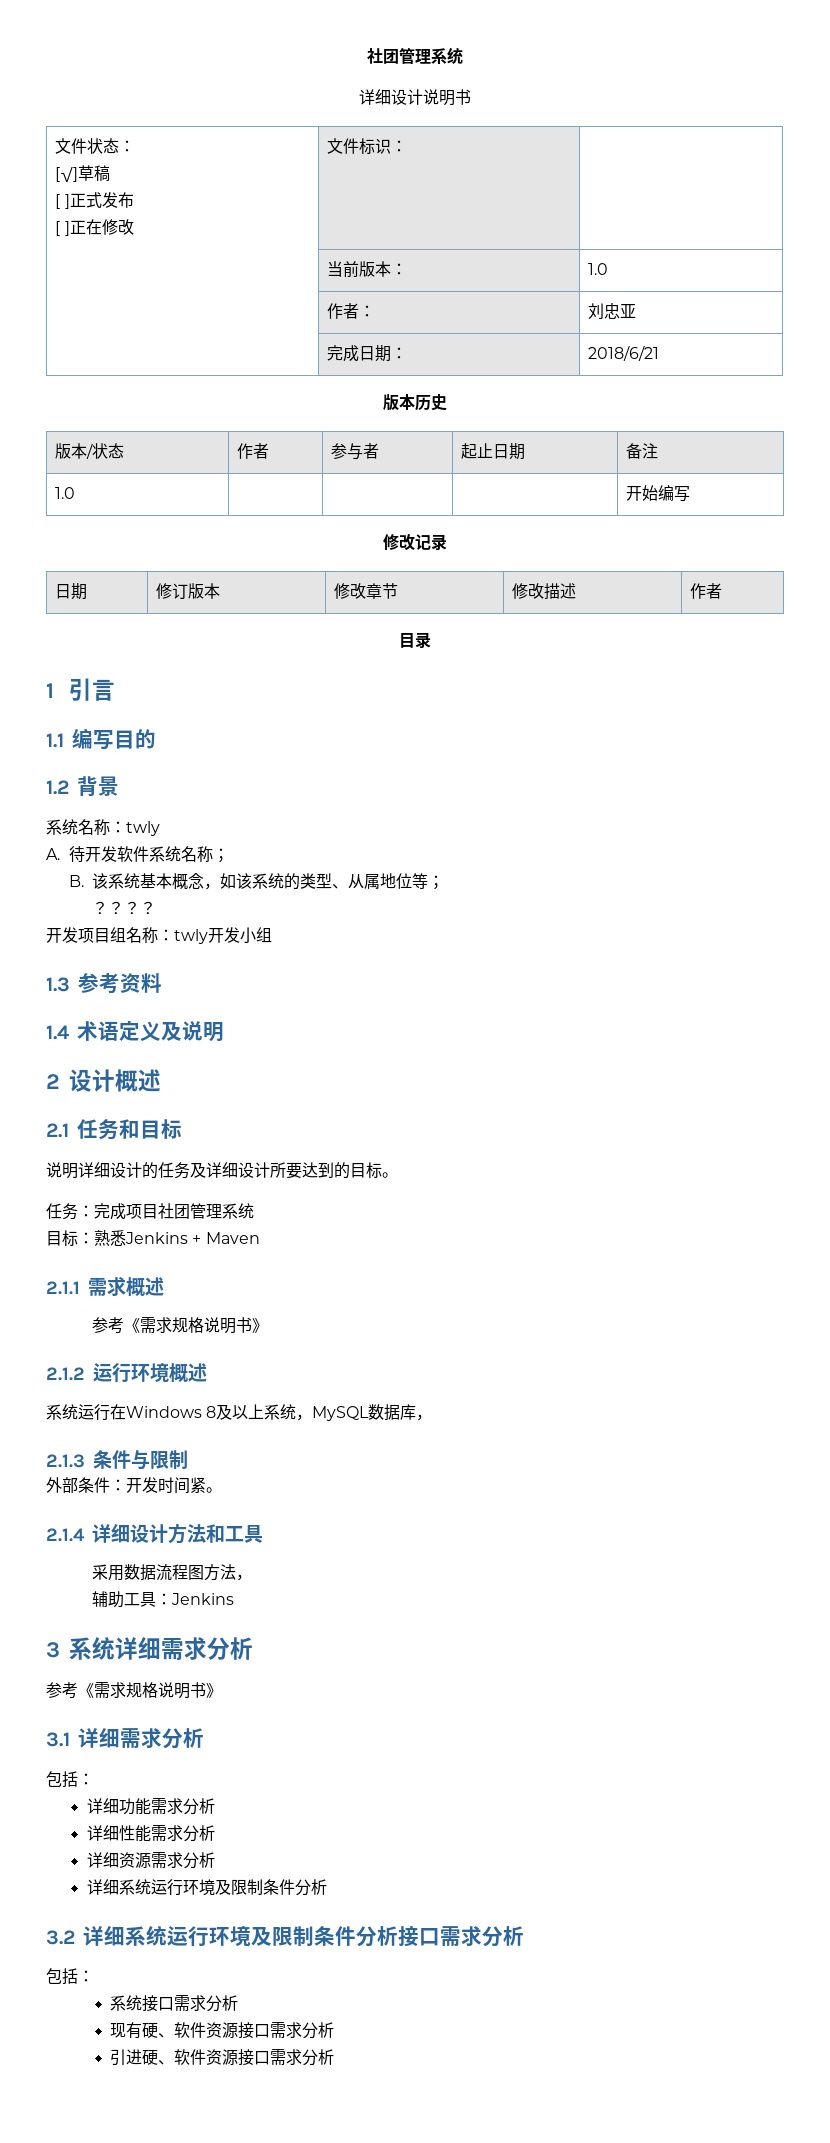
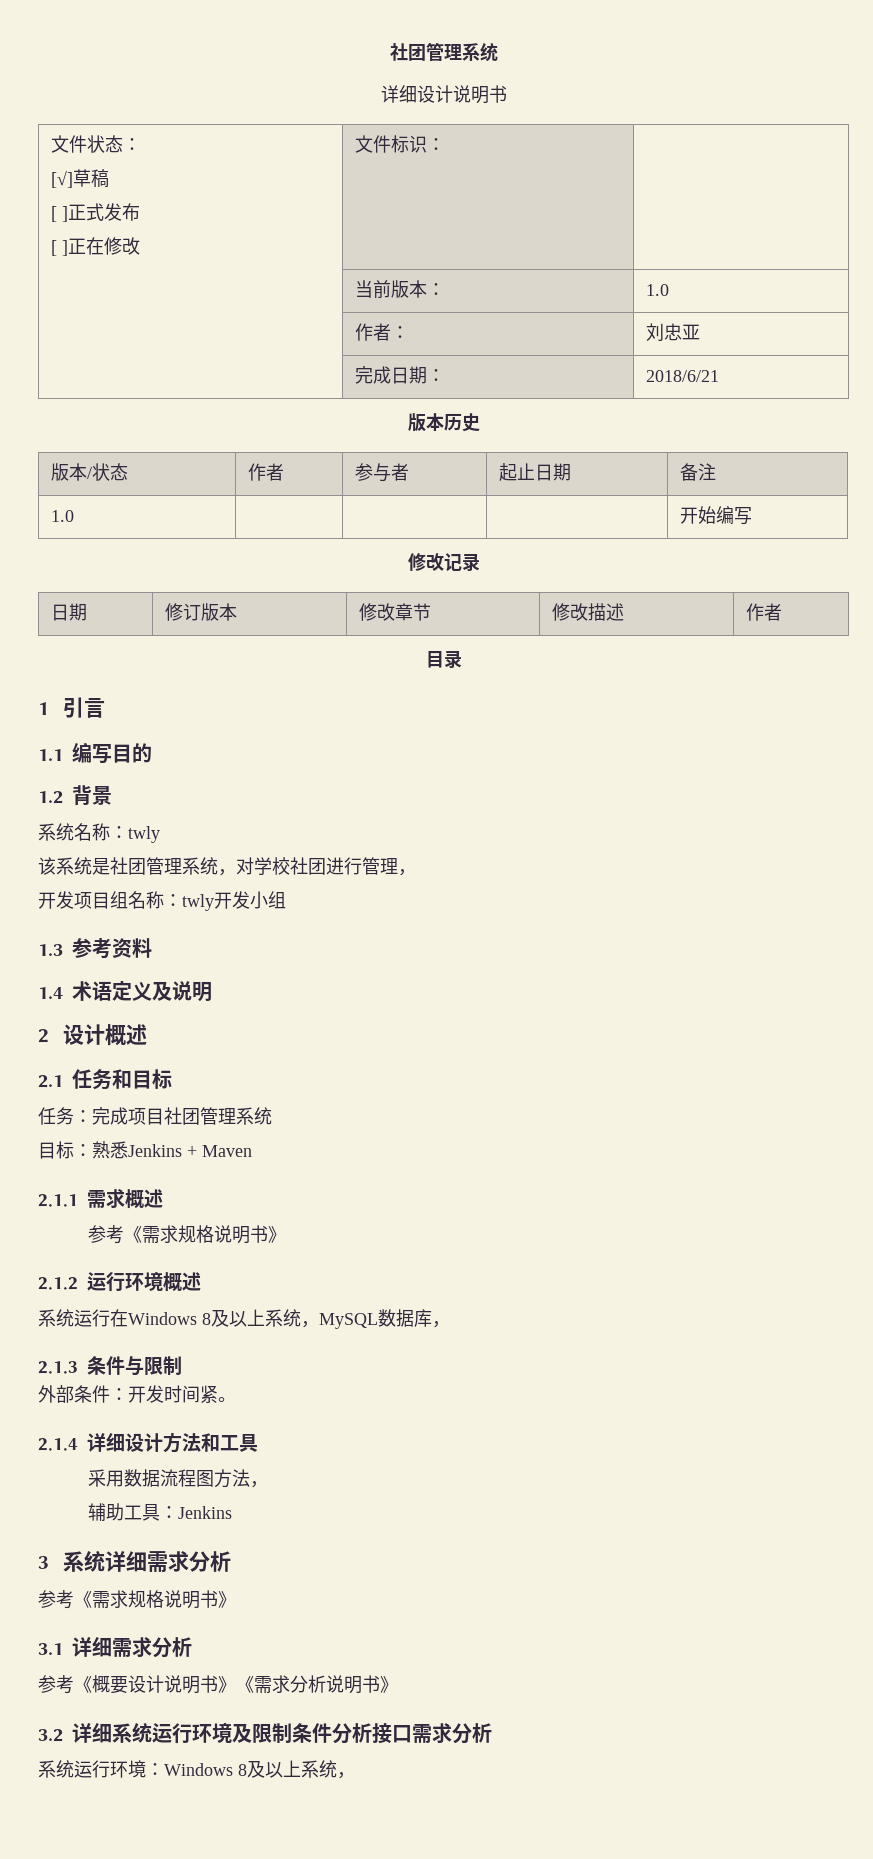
[46,846,230,863] [69,873,445,890] [92,901,157,915] A.待开发软件系统名称； // B.该系统基本概念，如该系统的类型、从属地位等； // ？？？？ -> [38,857,416,876] 该系统是社团管理系统，对学校社团进行管理，
[46,1162,398,1179] // 说明详细设计的任务及详细设计所要达到的目标。 -> (172, 1079) none
[46,1771,94,1787] [86,1798,215,1815] [86,1825,215,1842] [86,1852,215,1869] [86,1879,327,1896] 包括： // 详细功能需求分析 // 详细性能需求分析 // 详细资源需求分析 // 详细系统运行环境及限制条件分析 -> [38,1675,398,1694] 参考《概要设计说明书》《需求分析说明书》
[46,1968,94,1984] [109,1995,238,2012] [109,2022,334,2039] [109,2049,334,2066] // 包括： // 系统接口需求分析 // 现有硬、软件资源接口需求分析 // 引进硬、软件资源接口需求分析 -> [38,1760,355,1779] // 系统运行环境：Windows 8及以上系统，

